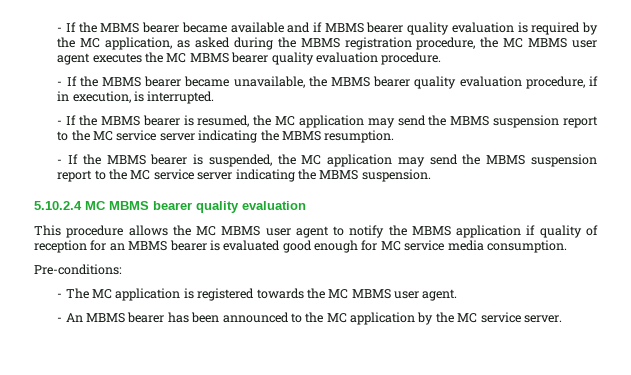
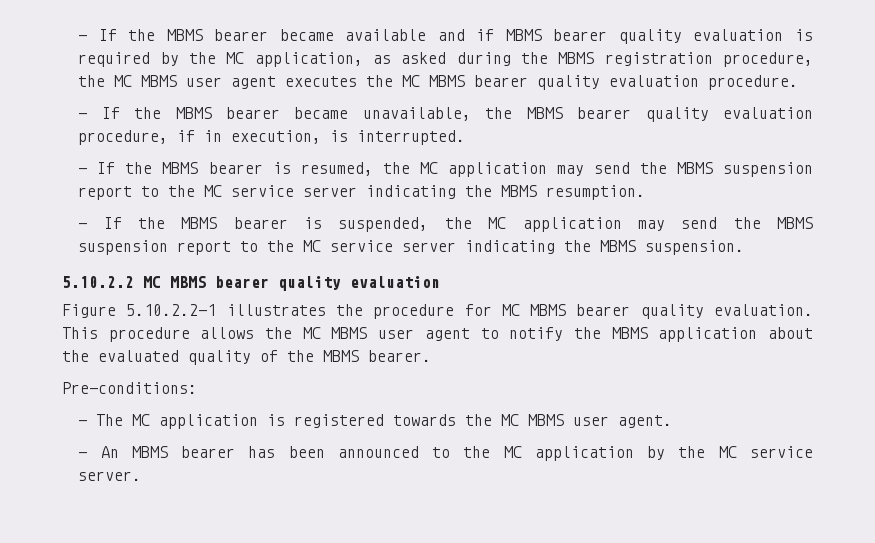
[34,201,82,210] 5.10.2.4 -> [62,276,134,288] 5.10.2.2
(306, 205) none -> [62,304,813,319] Figure 5.10.2.2-1 illustrates the procedure for MC MBMS bearer quality evaluation.
[526,225,598,238] [34,240,567,253] if quality of reception for an MBMS bearer is evaluated good enough for MC service media consumption. -> [768,327,813,339] [62,350,431,365] about the evaluated quality of the MBMS bearer.

